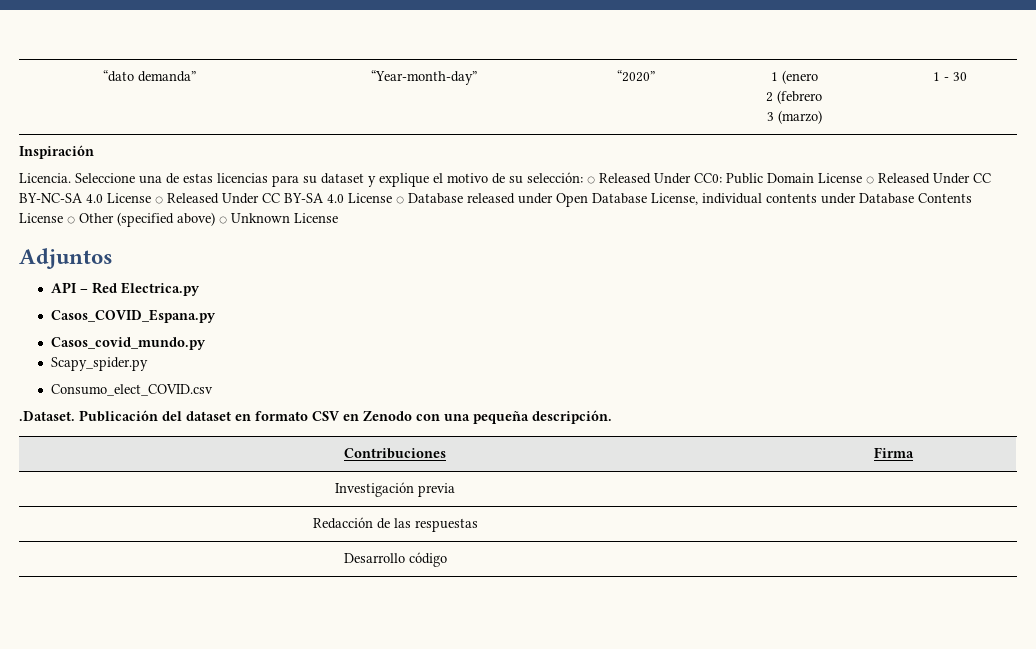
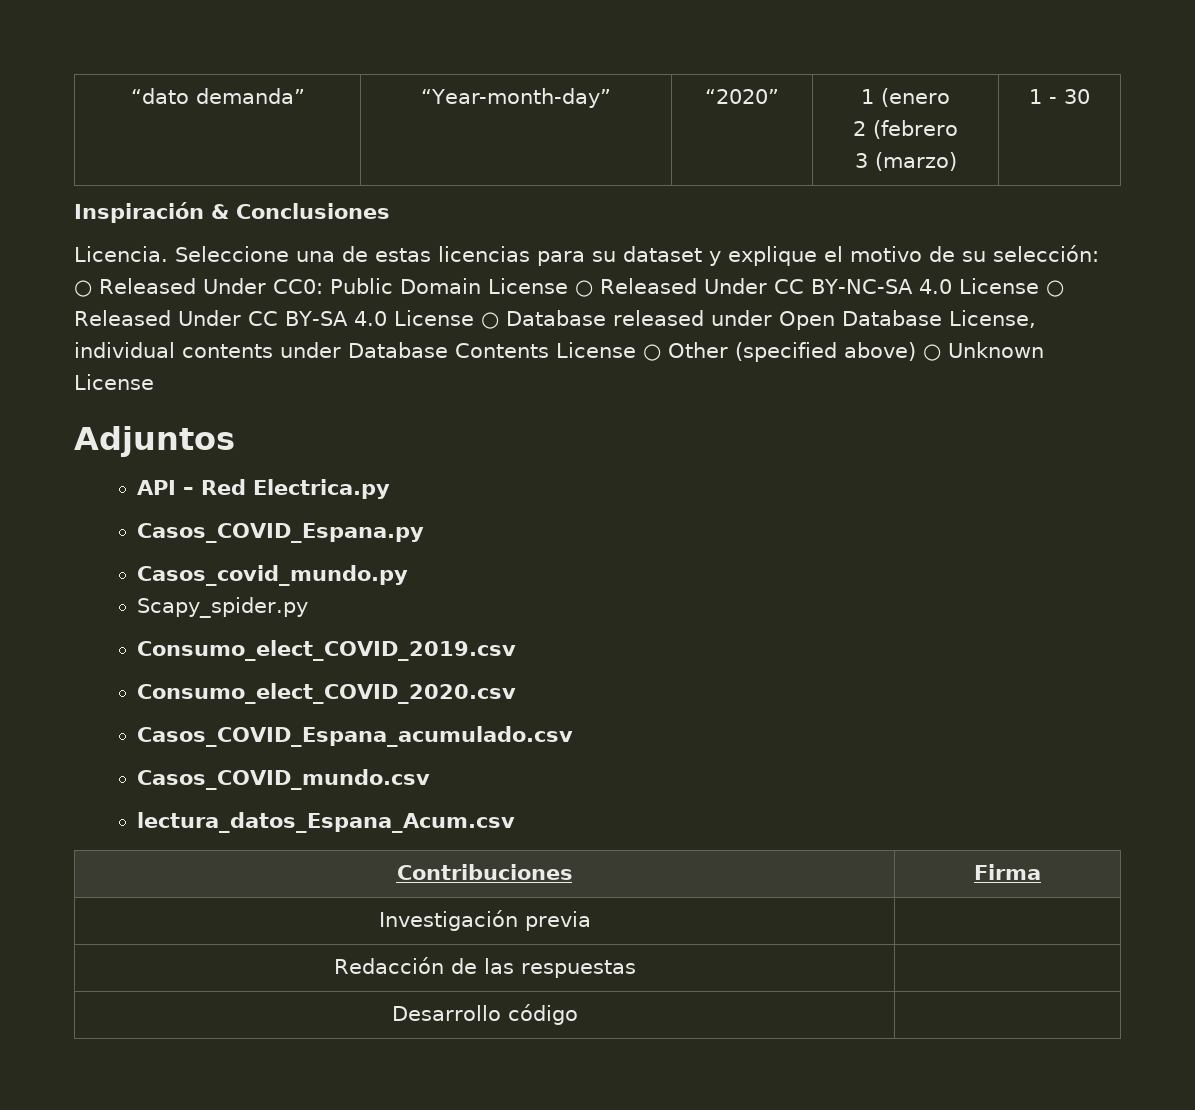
(94, 152) none -> [211,203,390,219] & Conclusiones
[51,384,214,396] [19,410,612,424] Consumo_elect_COVID.csv // .Dataset. Publicación del dataset en formato CSV en Zenodo con una pequeña descripción. -> [137,640,517,661] [137,683,517,704] [137,726,574,747] [137,769,431,790] [137,812,516,833] Consumo_elect_COVID_2019.csv // Consumo_elect_COVID_2020.csv // Casos_COVID_Espana_acumulado.csv // Casos_COVID_mundo.csv // lectura_datos_Espana_Acum.csv

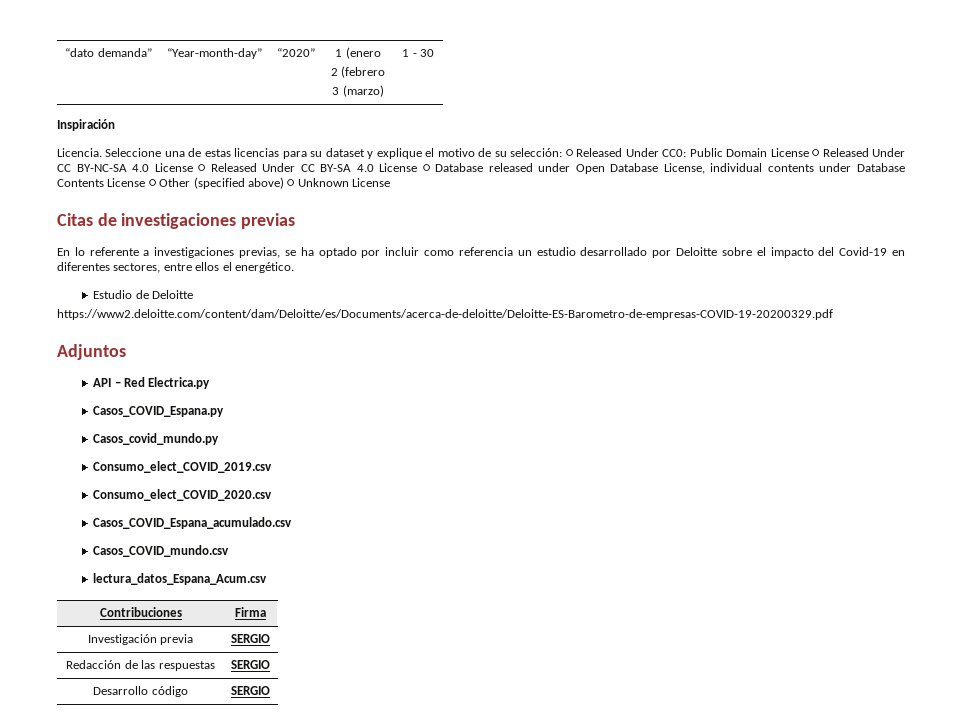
[211,203,390,219] & Conclusiones -> (115, 125) none
(154, 382) none -> [57,213,296,229] [57,247,906,258] [57,262,294,273] [93,290,194,299] [57,309,833,320] // Citas de investigaciones previas // En lo referente a investigaciones previas, se ha optado por incluir como referencia un estudio desarrollado por Deloitte sobre el impacto del Covid-19 en diferentes sectores, entre ellos el energético. // Estudio de Deloitte // https://www2.deloitte.com/content/dam/Deloitte/es/Documents/acerca-de-deloitte/Deloitte-ES-Barometro-de-empresas-COVID-19-20200329.pdf
[137,597,309,618] // Scapy_spider.py -> (220, 439) none
(591, 921) none -> [230,634,270,643] SERGIO
(636, 969) none -> [230,660,270,669] SERGIO
(578, 1014) none -> [230,686,270,695] SERGIO

